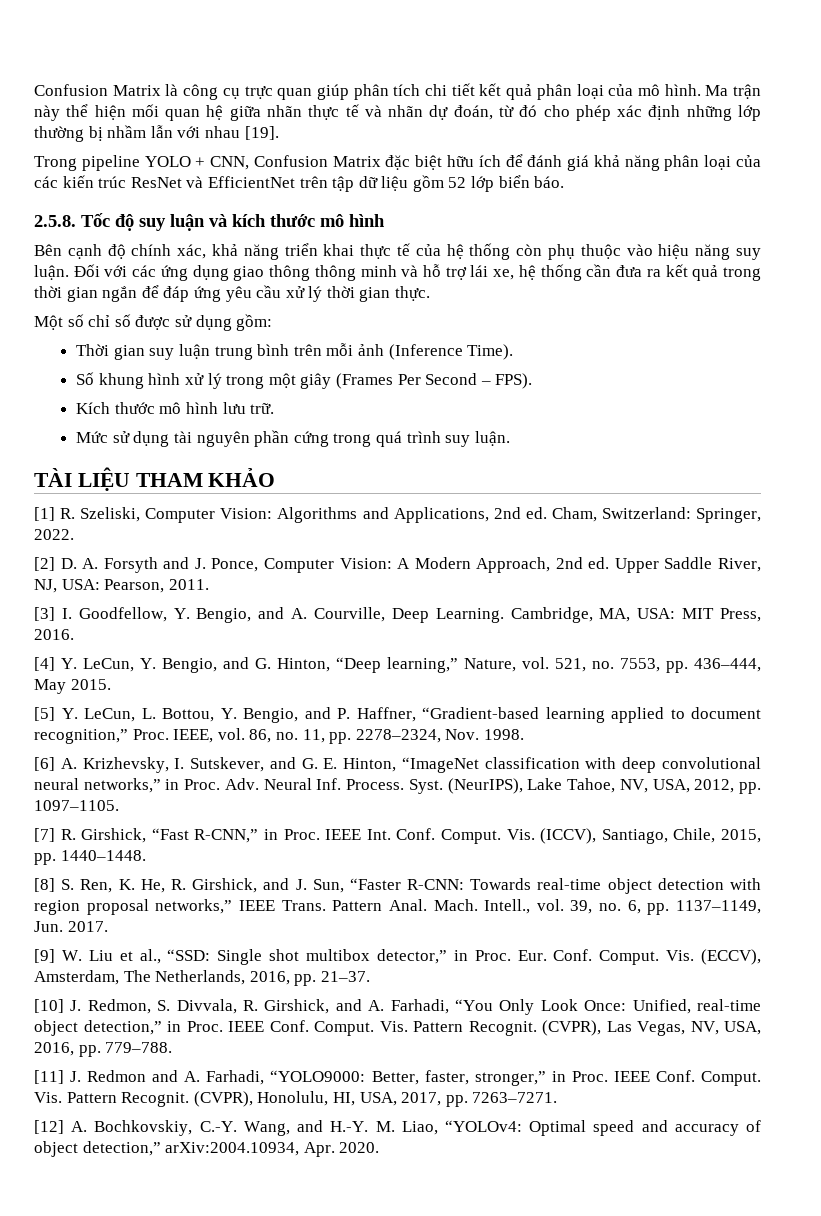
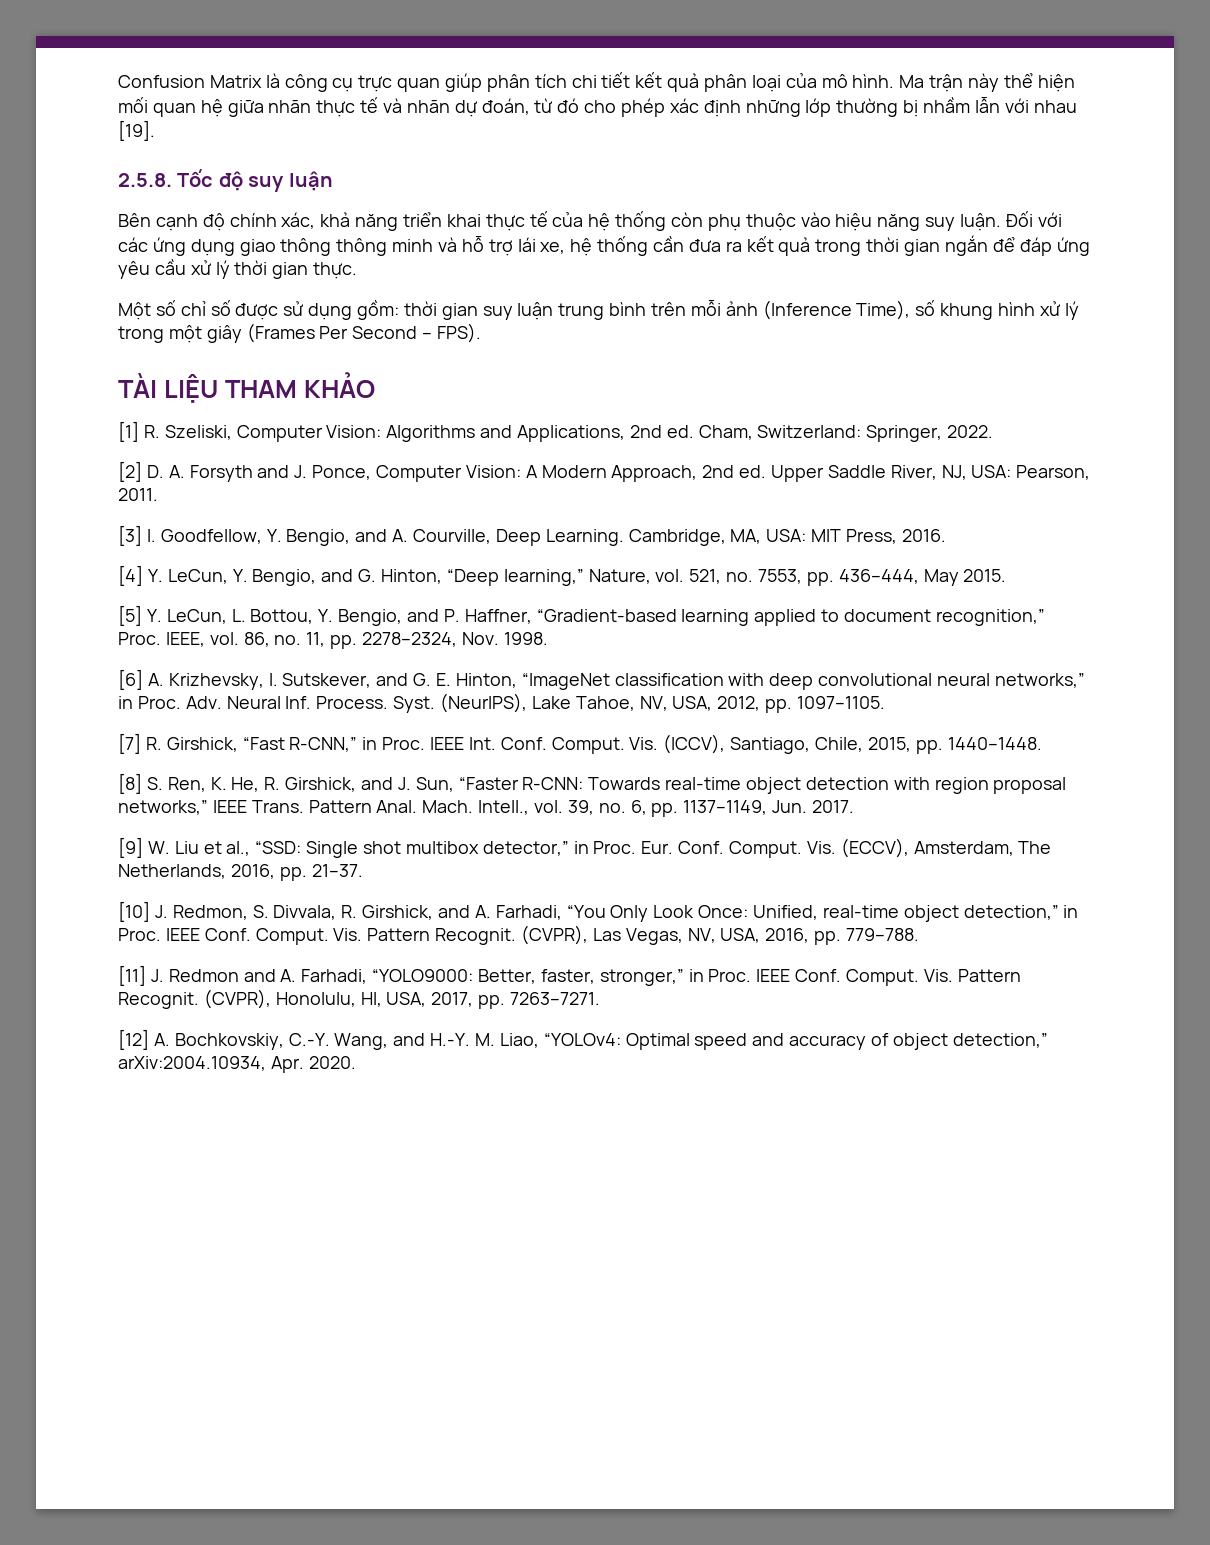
[34,154,762,171] [34,175,565,192] // Trong pipeline YOLO + CNN, Confusion Matrix đặc biệt hữu ích để đánh giá khả năng phân loại của các kiến trúc ResNet và EfficientNet trên tập dữ liệu gồm 52 lớp biển báo. -> (155, 130) none
[209,214,385,227] và kích thước mô hình -> (333, 181) none
[76,344,110,356] // Thời -> [403,301,437,316] thời
[467,344,514,360] [76,372,95,385] Time). // Số -> [856,300,936,320] Time), số
[76,402,275,414] [76,430,510,447] // Kích thước mô hình lưu trữ. // Mức sử dụng tài nguyên phần cứng trong quá trình suy luận. -> (482, 333) none

